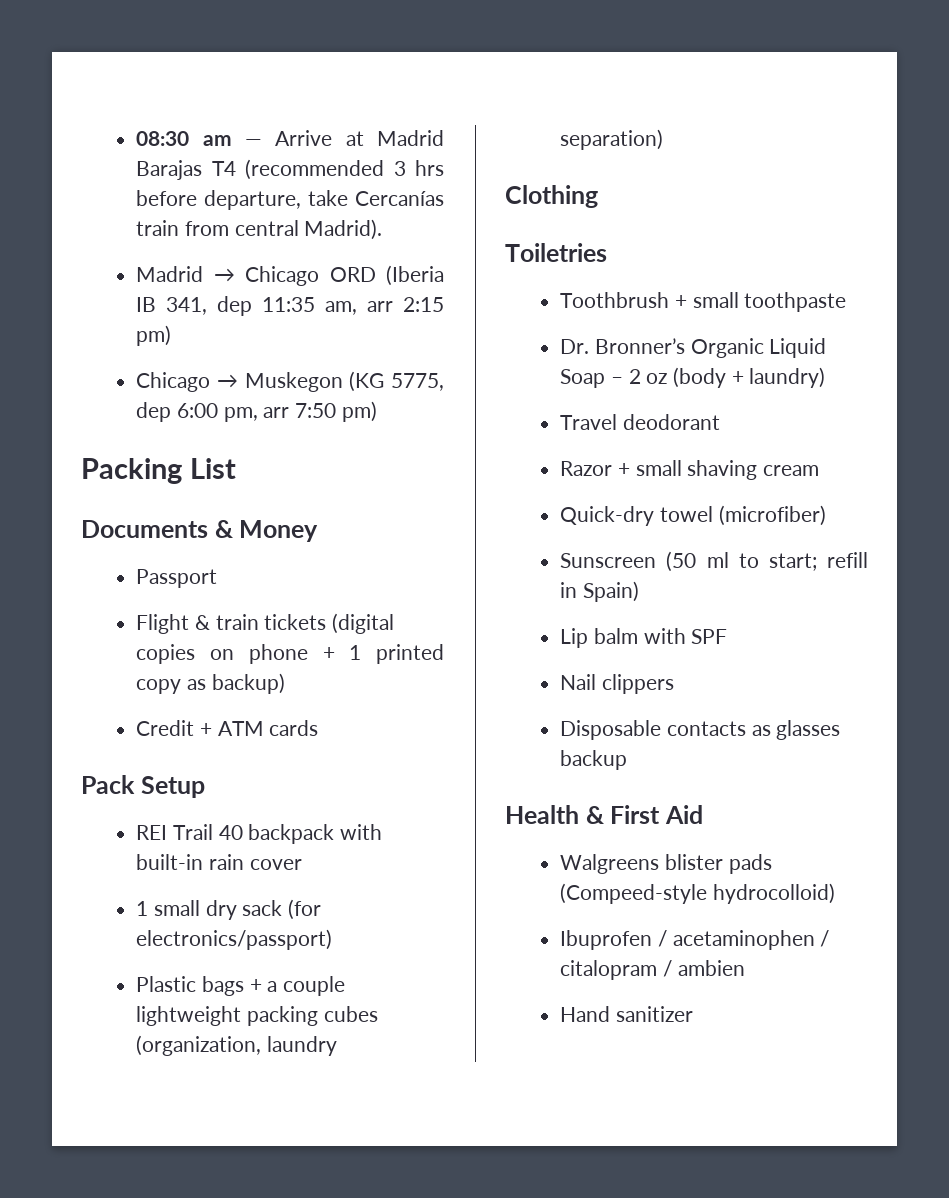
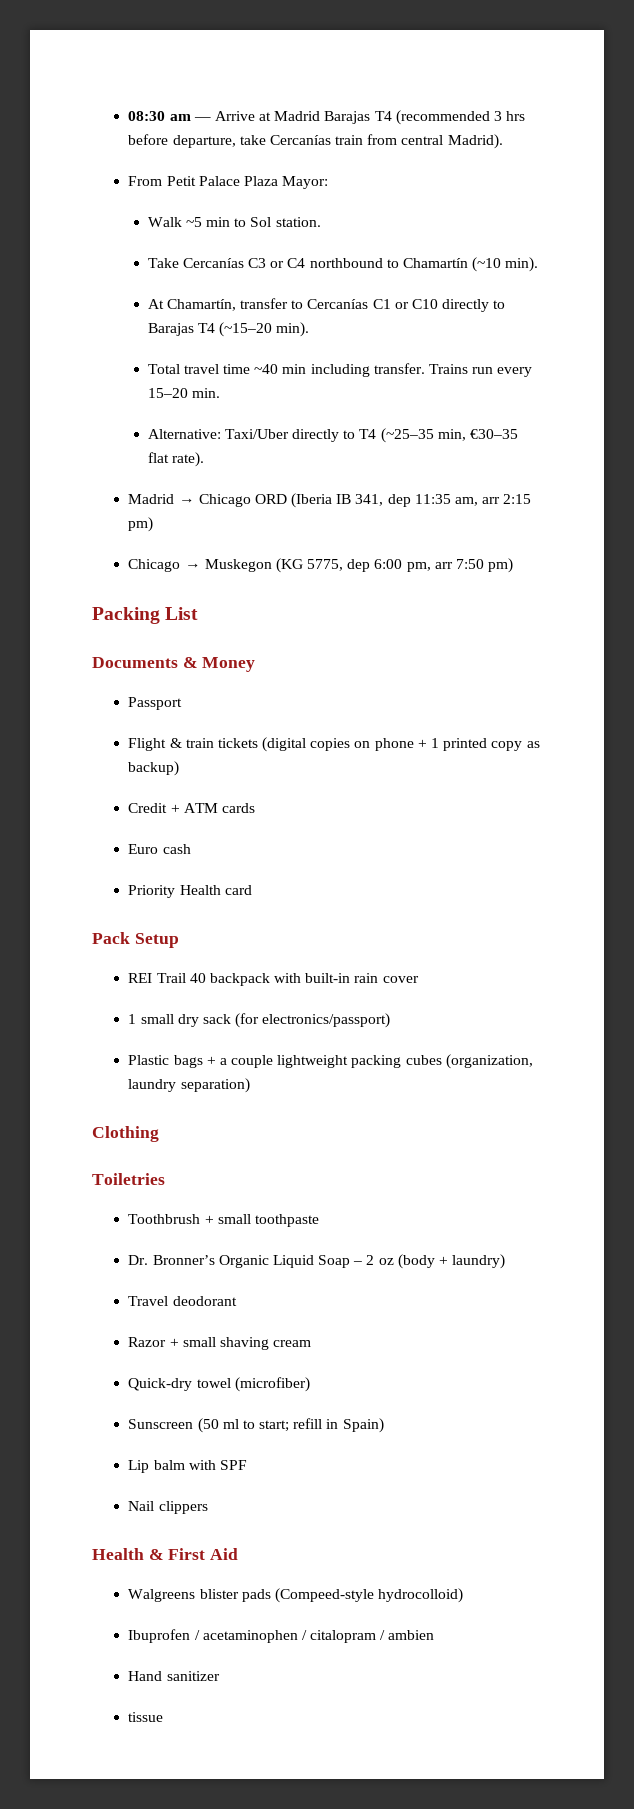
(383, 229) none -> [128,176,329,189] [147,217,321,227] [147,257,539,272] [147,298,506,312] [147,322,310,337] [147,363,533,377] [147,388,220,398] [147,428,518,443] [147,452,204,467] // From Petit Palace Plaza Mayor: // Walk ~5 min to Sol station. // Take Cercanías C3 or C4 northbound to Chamartín (~10 min). // At Chamartín, transfer to Cercanías C1 or C10 directly to Barajas T4 (~15–20 min). // Total travel time ~40 min including transfer. Trains run every 15–20 min. // Alternative: Taxi/Uber directly to T4 (~25–35 min, €30–35 flat rate).
(319, 728) none -> [128,844,191,854] [128,885,252,898] // Euro cash // Priority Health card
[560,720,841,740] [560,750,628,770] // Disposable contacts as glasses backup -> (208, 1507) none
(694, 1014) none -> [128,1712,164,1722] // tissue

